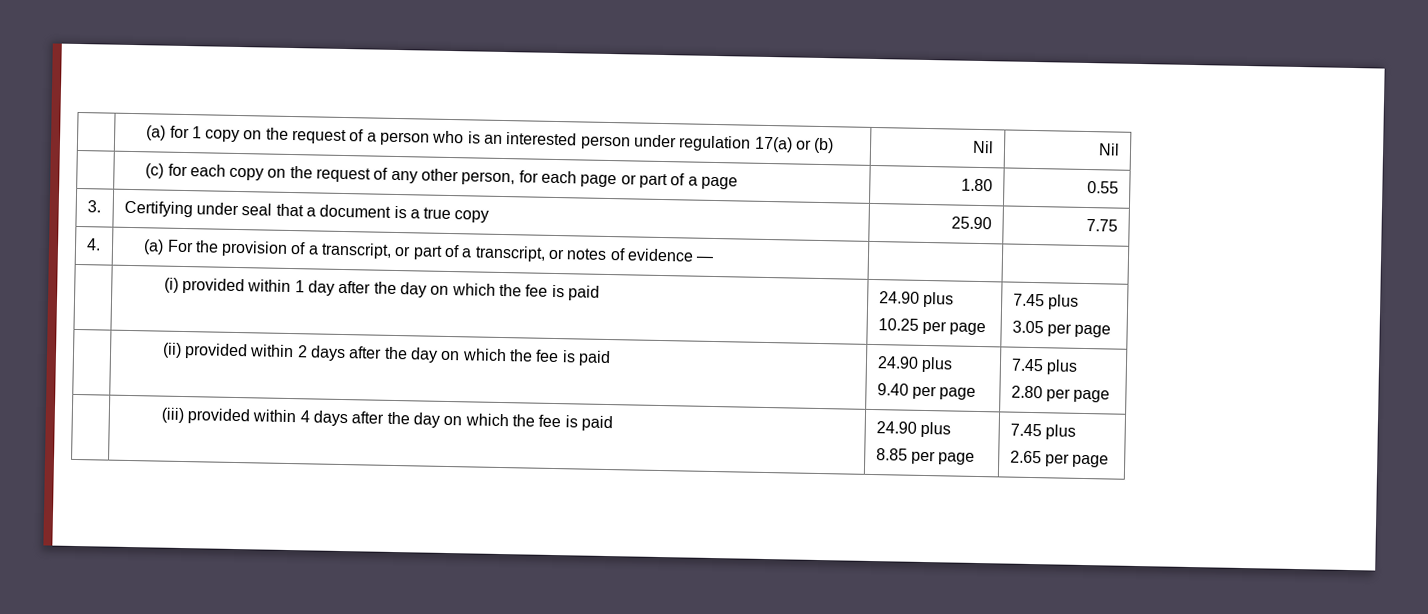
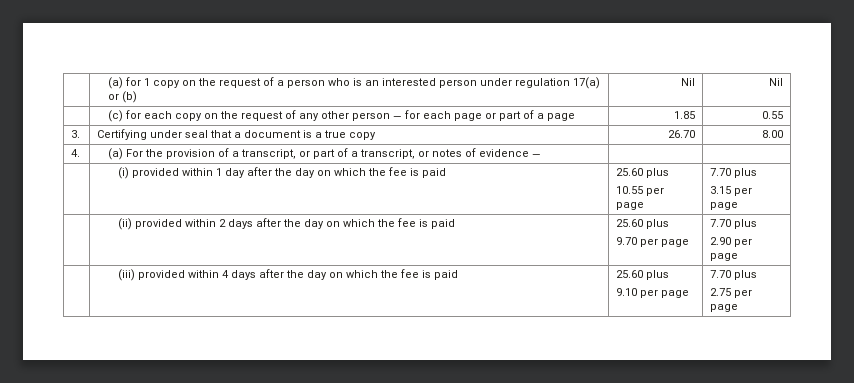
[461,171,516,186] person, -> [351,113,402,121] person —
[961,178,994,192] 1.80 -> [673,111,695,119] 1.85
[951,216,993,230] [1086,219,1119,232] 25.90 | 7.75 -> [667,130,695,138] [761,130,783,138] 26.70 | 8.00
[878,291,954,308] [877,318,987,336] [1012,293,1079,310] [1011,320,1044,334] 24.90 plus // 10.25 per page | 7.45 plus // 3.05 -> [616,168,670,178] [616,186,665,196] [616,202,645,210] [710,168,758,178] [710,186,732,194] 25.60 plus // 10.55 per page | 7.70 plus // 3.15
[876,356,953,373] [876,383,977,400] [1010,358,1078,375] [1010,385,1043,399] 24.90 plus // 9.40 per page | 7.45 plus // 2.80 -> [616,219,670,229] [616,237,690,247] [710,219,758,229] [710,237,732,245] 25.60 plus // 9.70 per page | 7.70 plus // 2.90
[875,421,951,438] [875,448,976,465] [1009,423,1076,440] [1009,450,1042,464] 24.90 plus // 8.85 per page | 7.45 plus // 2.65 -> [616,270,670,280] [616,288,690,298] [710,270,758,280] [710,288,732,296] 25.60 plus // 9.10 per page | 7.70 plus // 2.75

